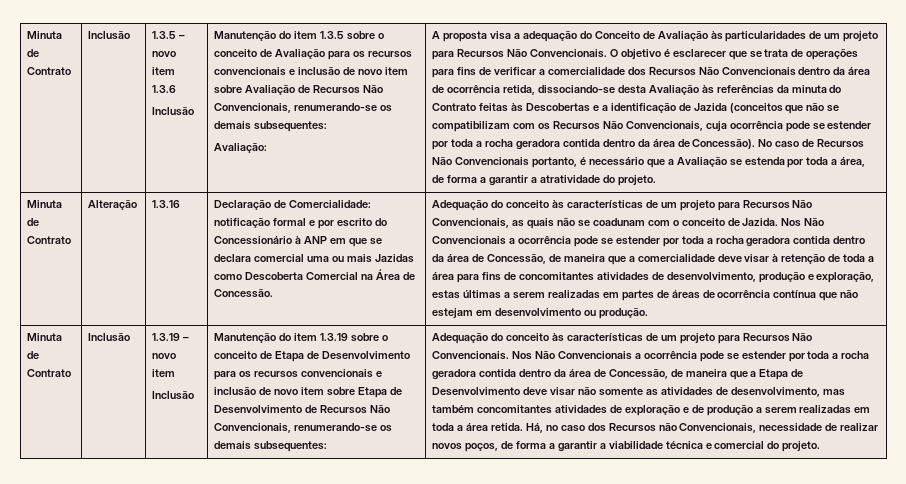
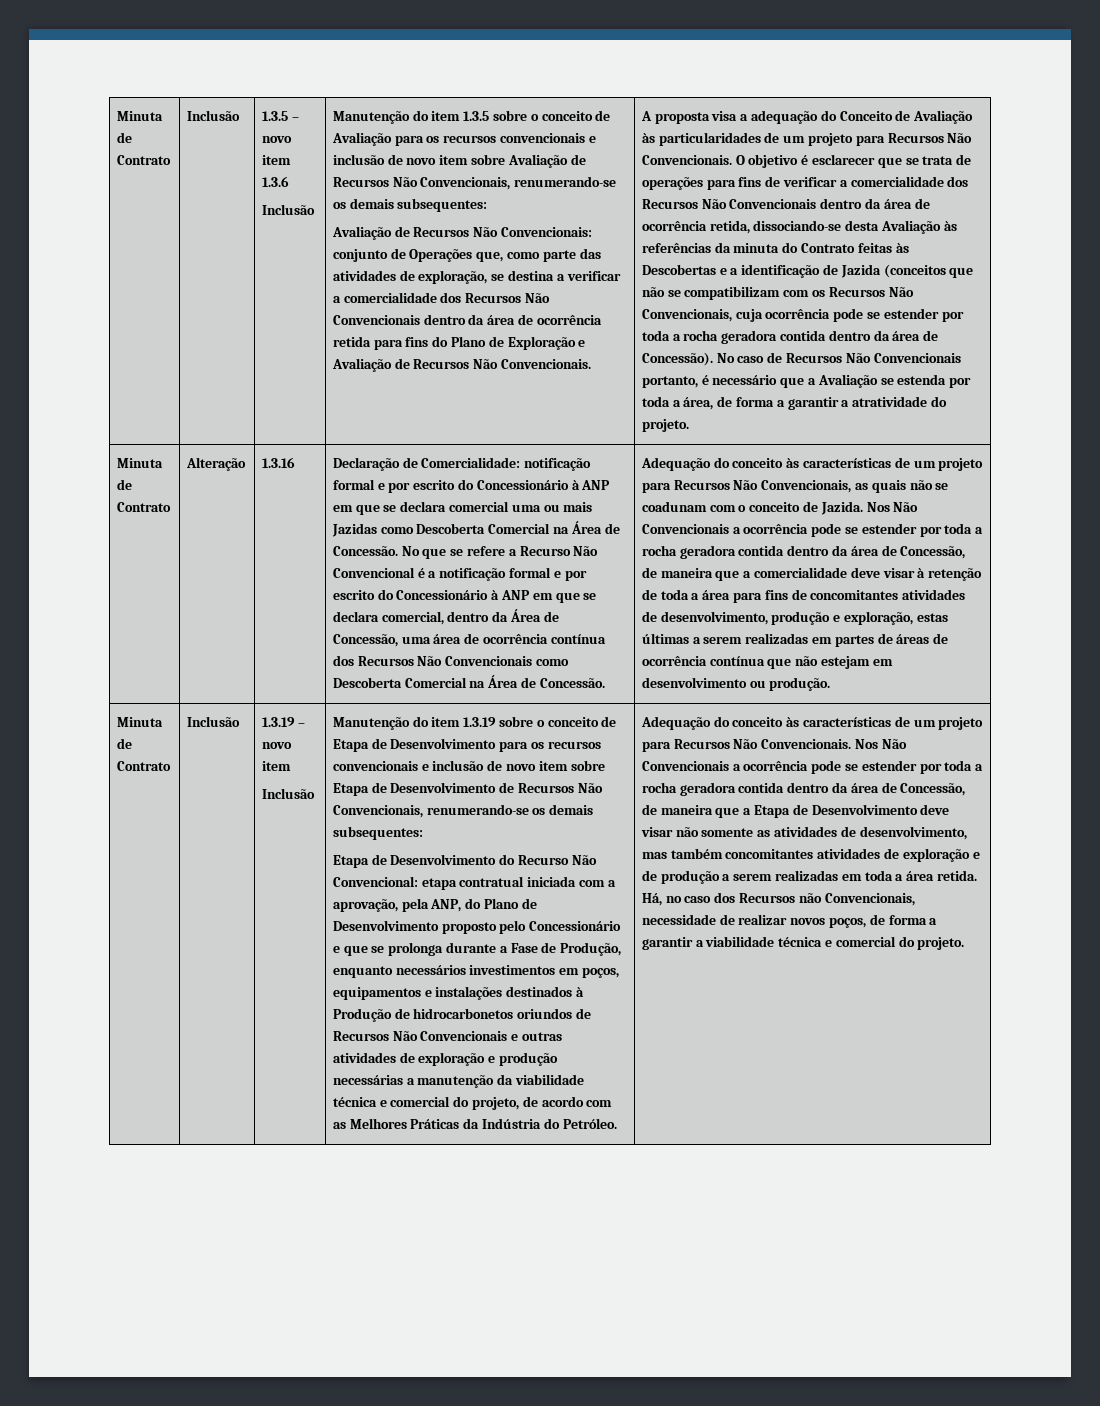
[213,142,267,153] Avaliação: -> [331,226,593,240] [332,248,601,262] [332,270,621,284] [332,292,551,303] [332,314,602,325] [332,336,586,350] [331,358,592,372] Avaliação de Recursos Não Convencionais: conjunto de Operações que, como parte das atividades de exploração, se destina a verificar a comercialidade dos Recursos Não Convencionais dentro da área de ocorrência retida para fins do Plano de Exploração e Avaliação de Recursos Não Convencionais.
(273, 293) none -> [401,546,599,559] [332,567,587,581] [332,589,597,603] [332,609,559,625] [332,633,606,647] [332,655,570,666] [332,675,605,688] No que se refere a Recurso Não Convencional é a notificação formal e por escrito do Concessionário à ANP em que se declara comercial, dentro da Área de Concessão, uma área de ocorrência contínua dos Recursos Não Convencionais como Descoberta Comercial na Área de Concessão.
(327, 446) none -> [332,854,597,868] [332,876,616,890] [332,898,537,912] [332,920,622,934] [332,942,622,956] [332,965,620,978] [332,986,585,1000] [332,1008,592,1022] [332,1031,563,1041] [332,1052,559,1066] [332,1074,585,1088] [332,1096,613,1110] [332,1118,617,1129] // Etapa de Desenvolvimento do Recurso Não Convencional: etapa contratual iniciada com a aprovação, pela ANP, do Plano de Desenvolvimento proposto pelo Concessionário e que se prolonga durante a Fase de Produção, enquanto necessários investimentos em poços, equipamentos e instalações destinados à Produção de hidrocarbonetos oriundos de Recursos Não Convencionais e outras atividades de exploração e produção necessárias a manutenção da viabilidade técnica e comercial do projeto, de acordo com as Melhores Práticas da Indústria do Petróleo.

